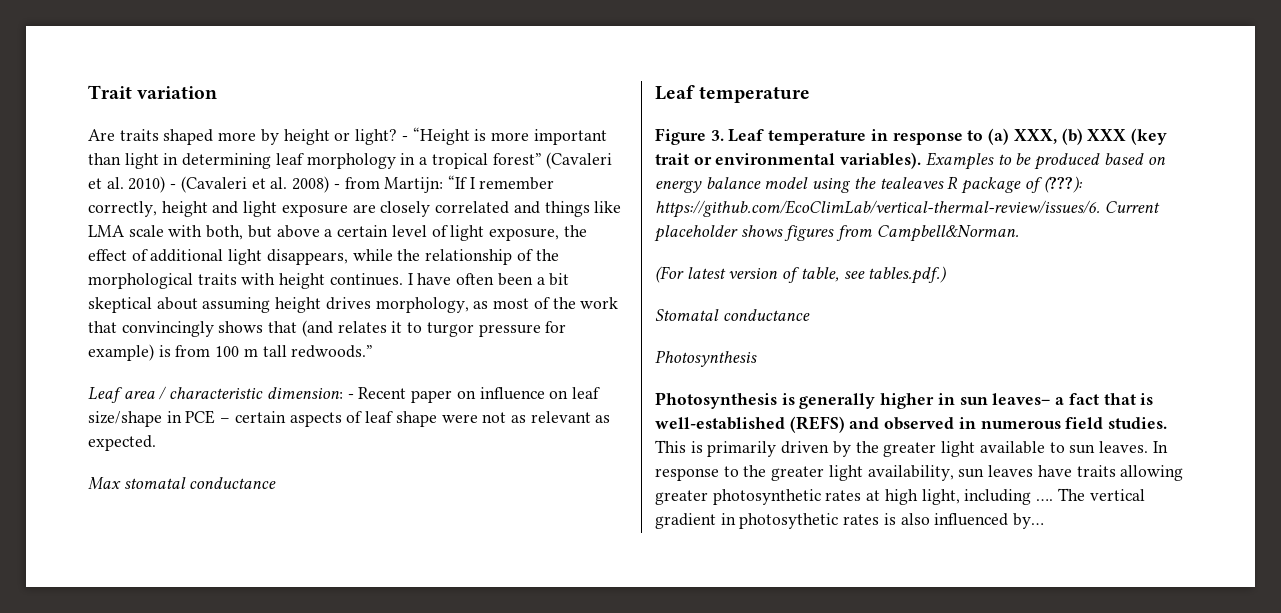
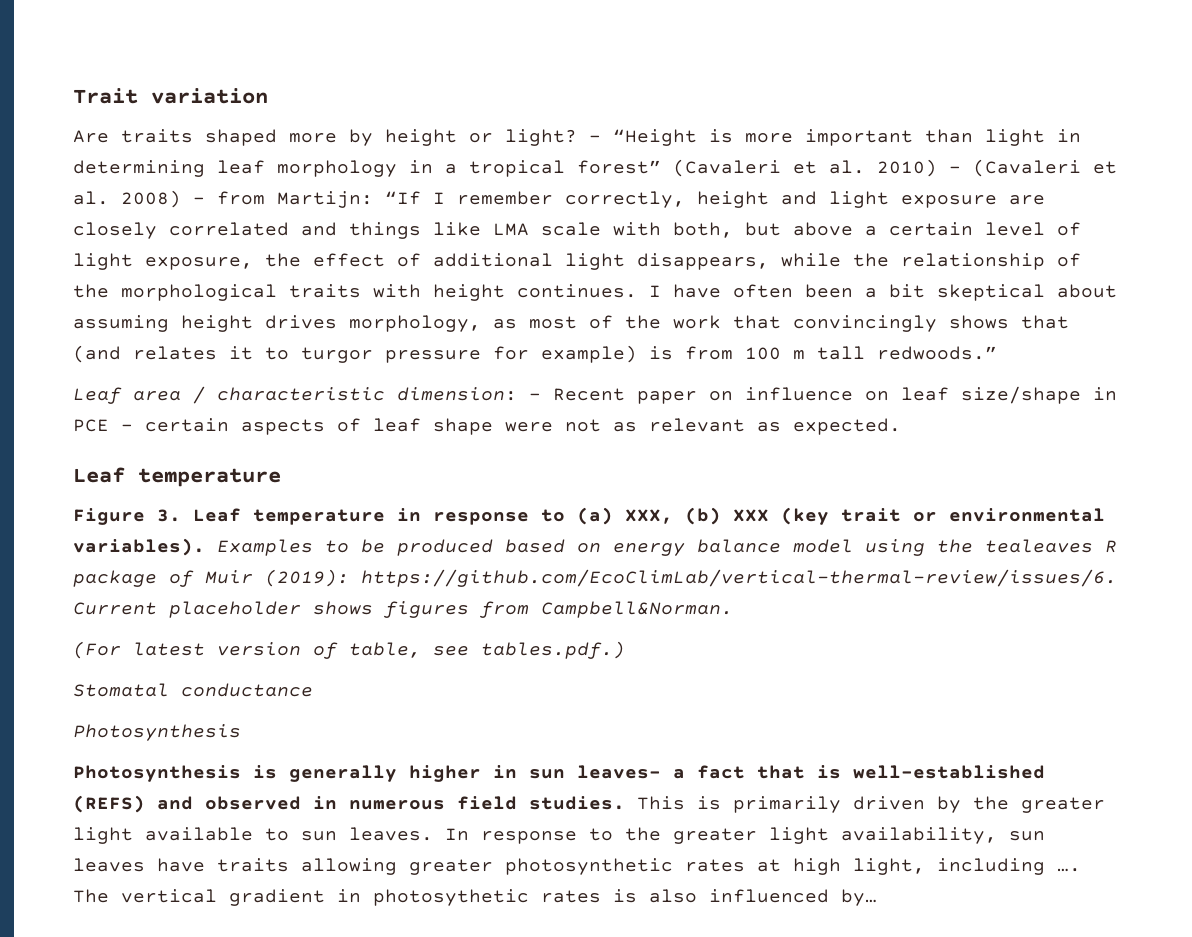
[88,477,277,490] // Max stomatal conductance -> (901, 426) none
[1043,176,1083,193] (???): -> [205,569,349,587] Muir (2019):

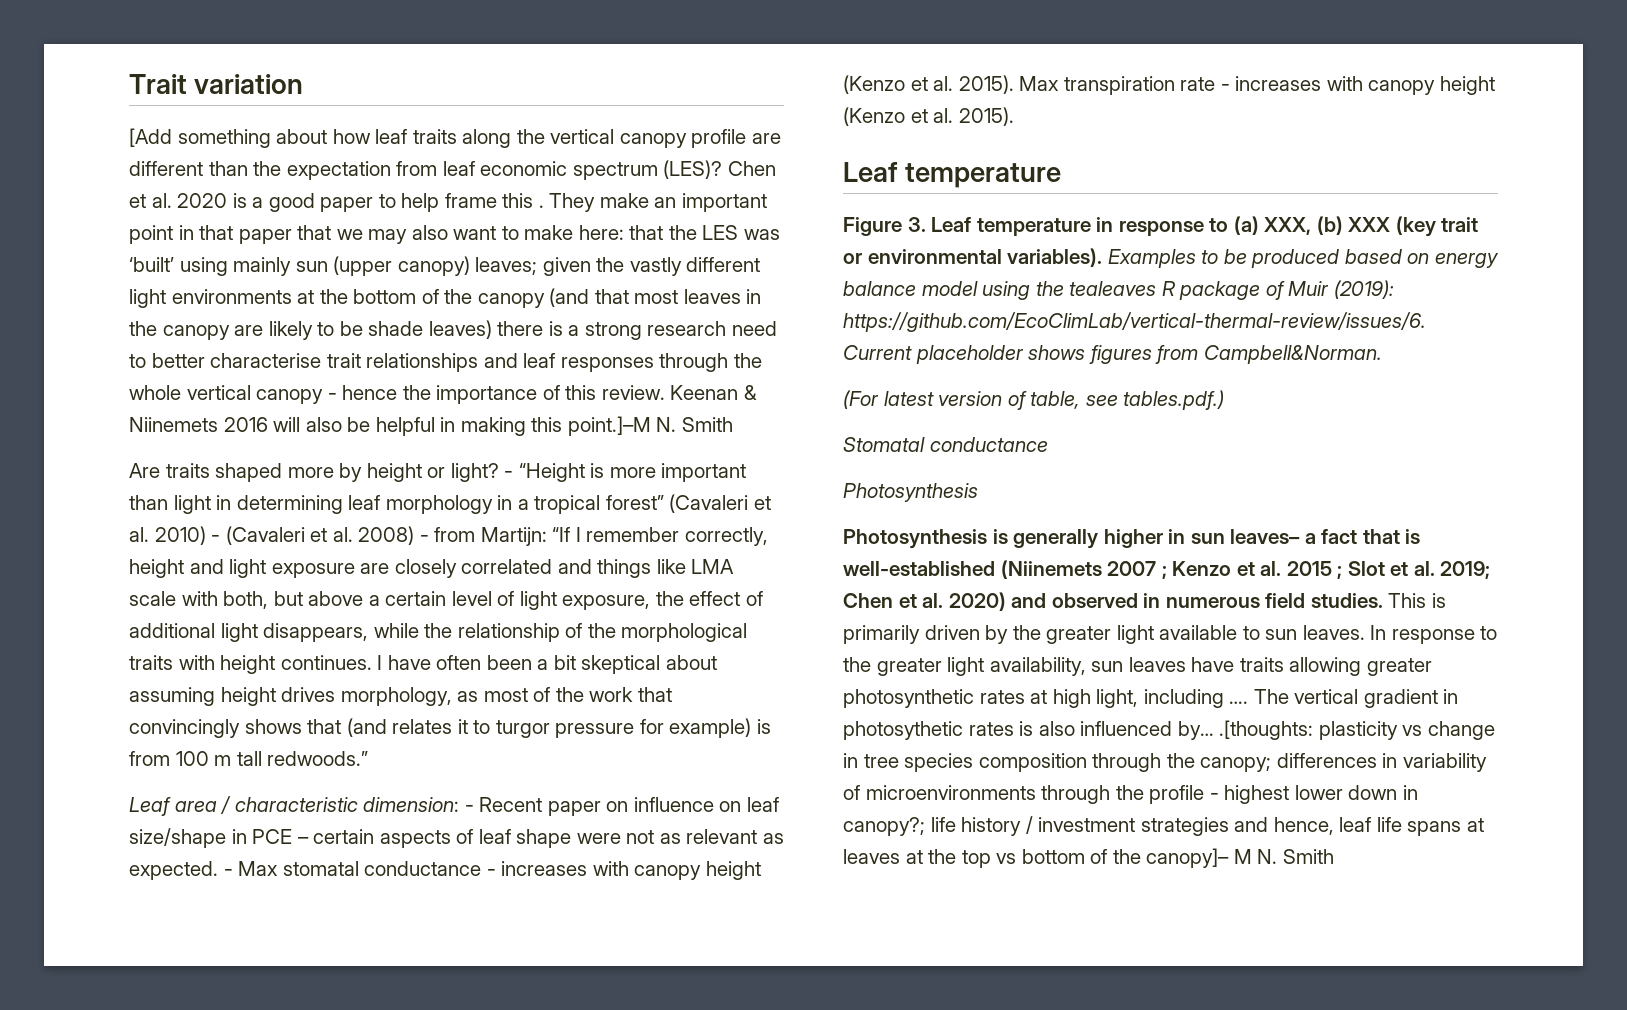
(268, 96) none -> [129,128,781,148] [129,160,776,180] [129,193,768,212] [129,225,781,244] [129,256,761,276] [129,288,762,308] [129,320,777,340] [129,353,762,372] [129,385,757,404] [129,416,733,436] // [Add something about how leaf traits along the vertical canopy profile are different than the expectation from leaf economic spectrum (LES)? Chen et al. 2020 is a good paper to help frame this . They make an important point in that paper that we may also want to make here: that the LES was ‘built’ using mainly sun (upper canopy) leaves; given the vastly different light environments at the bottom of the canopy (and that most leaves in the canopy are likely to be shade leaves) there is a strong research need to better characterise trait relationships and leaf responses through the whole vertical canopy - hence the importance of this review. Keenan & Niinemets 2016 will also be helpful in making this point.]–M N. Smith
(901, 426) none -> [223,861,761,880] [843,75,1495,95] [843,107,1014,126] - Max stomatal conductance - increases with canopy height (Kenzo et al. 2015). Max transpiration rate - increases with canopy height (Kenzo et al. 2015).
[73,795,145,813] (REFS) -> [1000,560,1491,579] [843,592,1006,611] (Niinemets 2007 ; Kenzo et al. 2015 ; Slot et al. 2019; Chen et al. 2020)
(877, 897) none -> [1219,720,1495,740] [843,753,1487,772] [843,785,1418,804] [843,816,1484,836] [843,848,1334,868] .[thoughts: plasticity vs change in tree species composition through the canopy; differences in variability of microenvironments through the profile - highest lower down in canopy?; life history / investment strategies and hence, leaf life spans at leaves at the top vs bottom of the canopy]– M N. Smith

